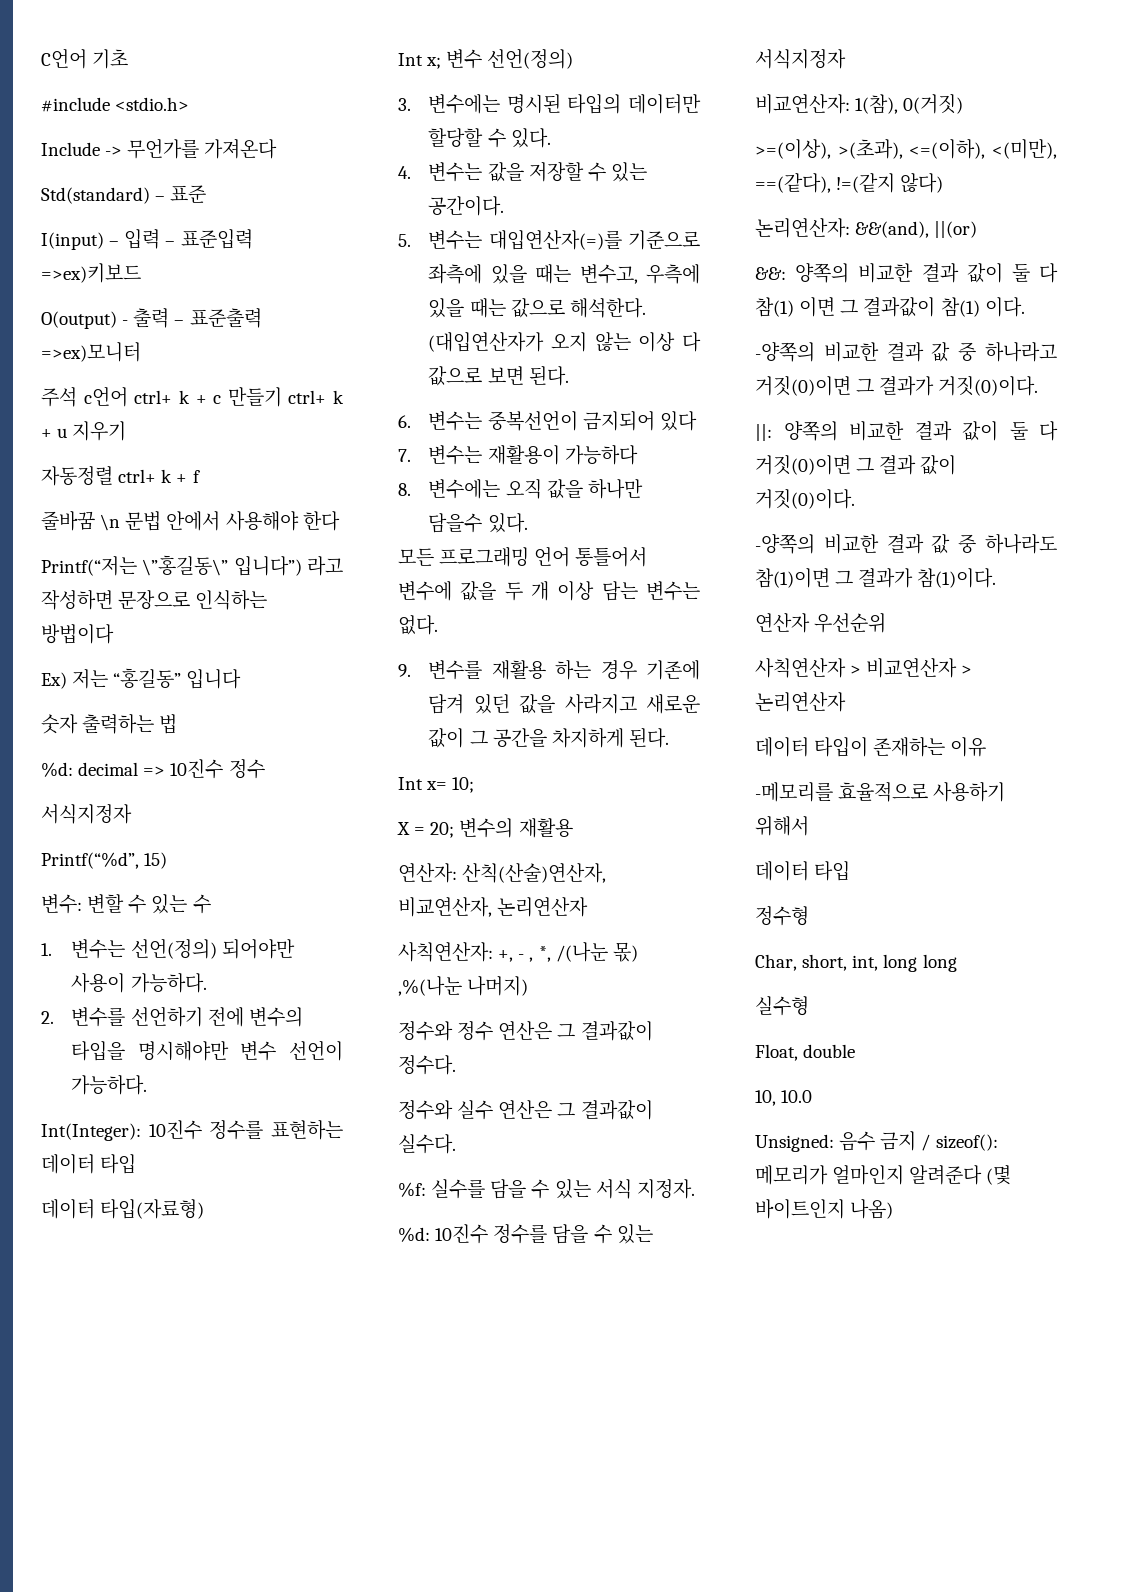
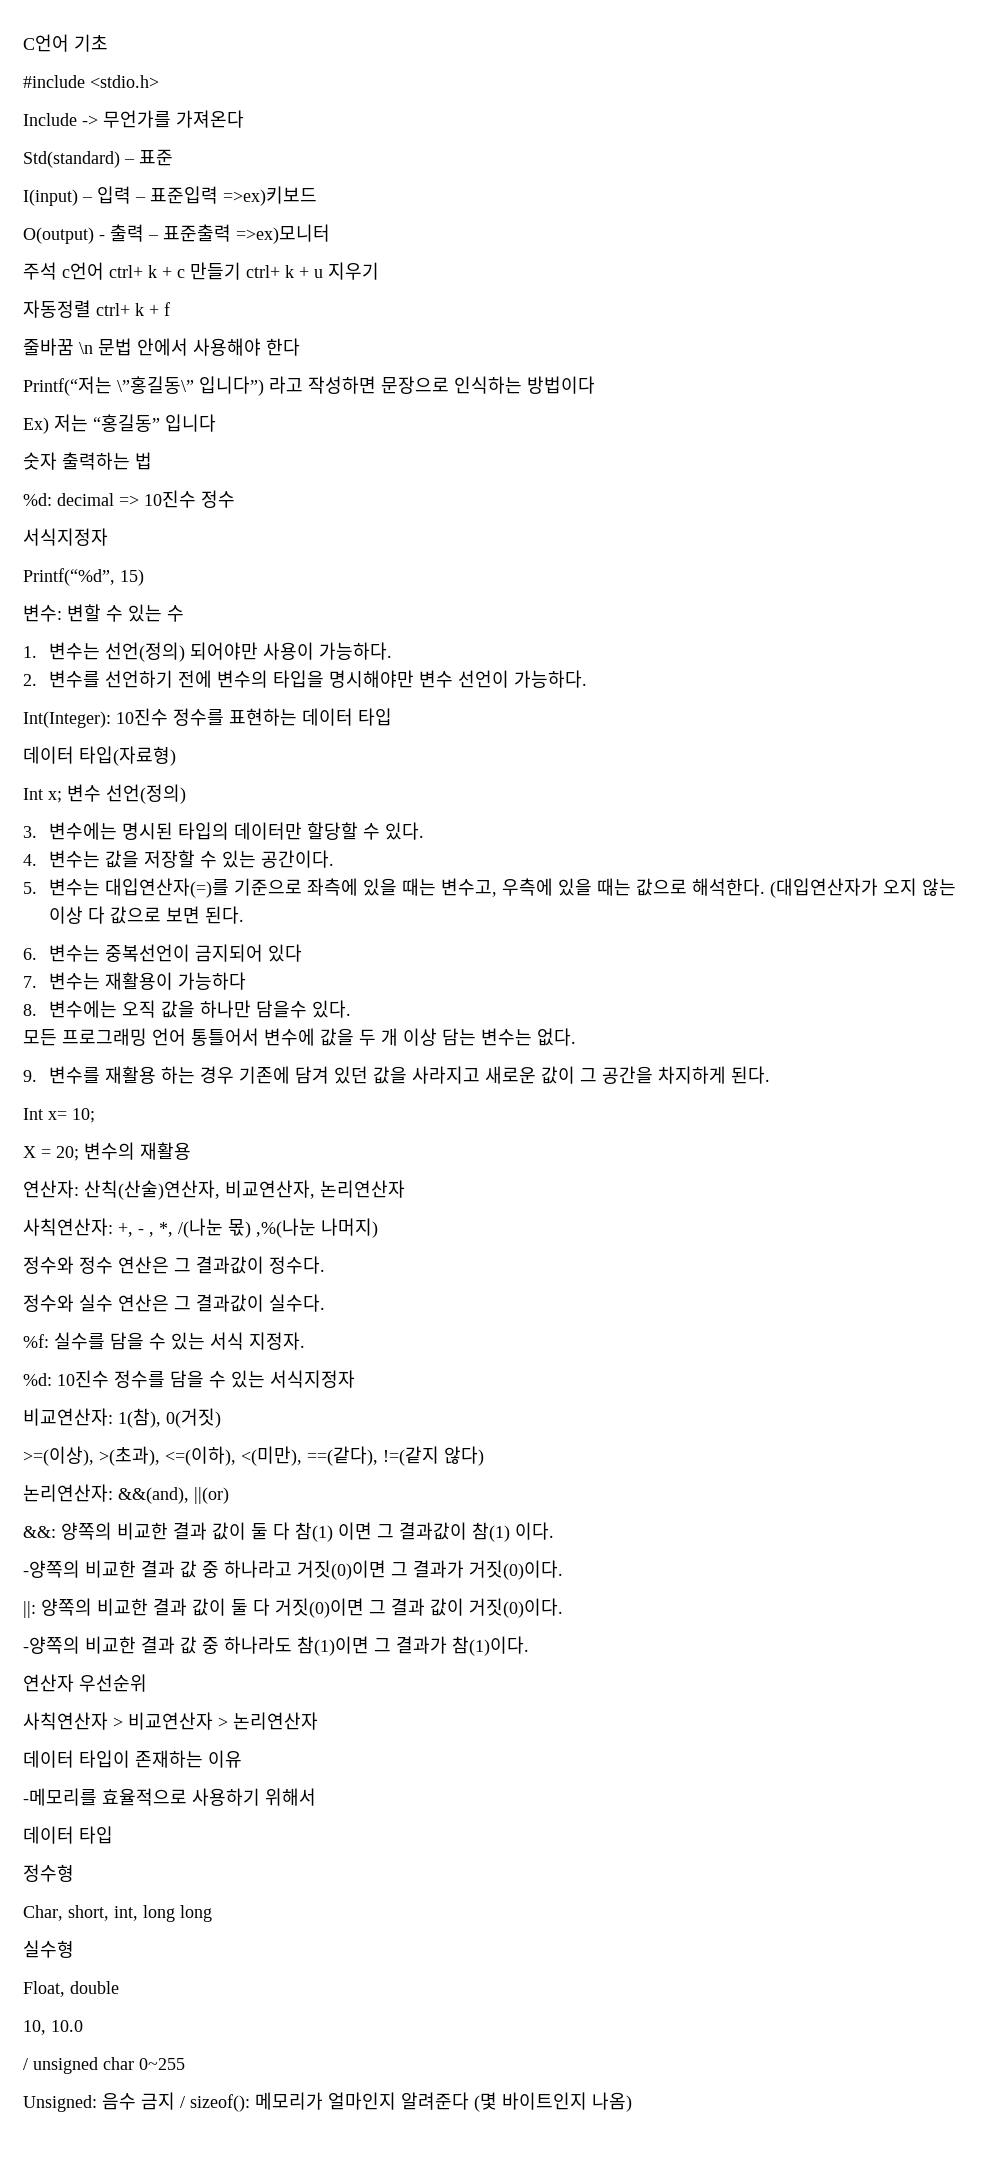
(813, 1096) none -> [23,2057,185,2074] // / unsigned char 0~255

